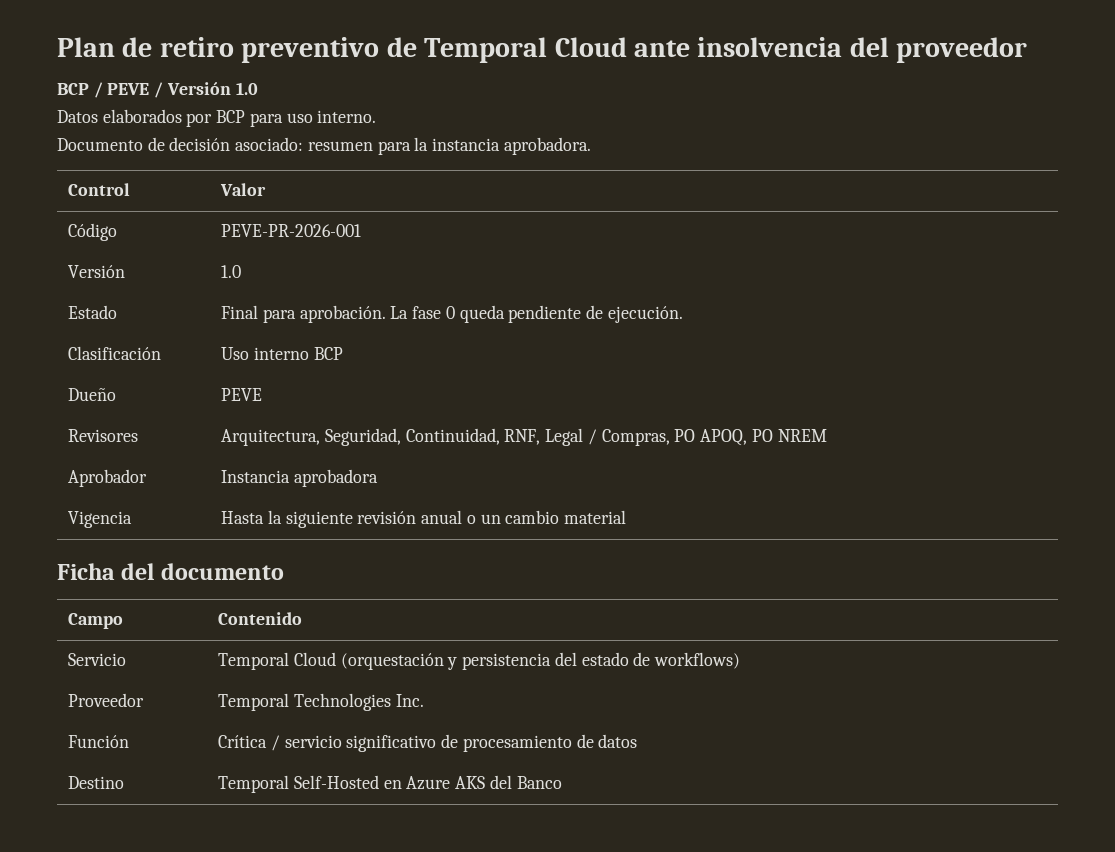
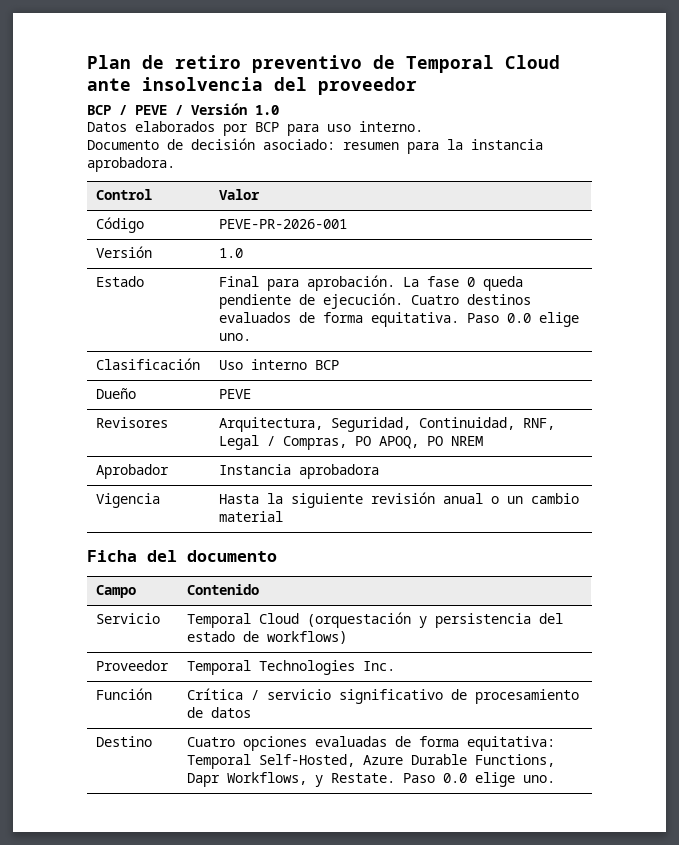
(683, 314) none -> [411,294,532,305] [219,312,580,327] [219,333,252,341] Cuatro destinos evaluados de forma equitativa. Paso 0.0 elige uno.
[218,775,562,793] Temporal Self-Hosted en Azure AKS del Banco -> [187,736,556,751] [187,754,556,769] [187,772,556,787] Cuatro opciones evaluadas de forma equitativa: Temporal Self-Hosted, Azure Durable Functions, Dapr Workflows, y Restate. Paso 0.0 elige uno.

